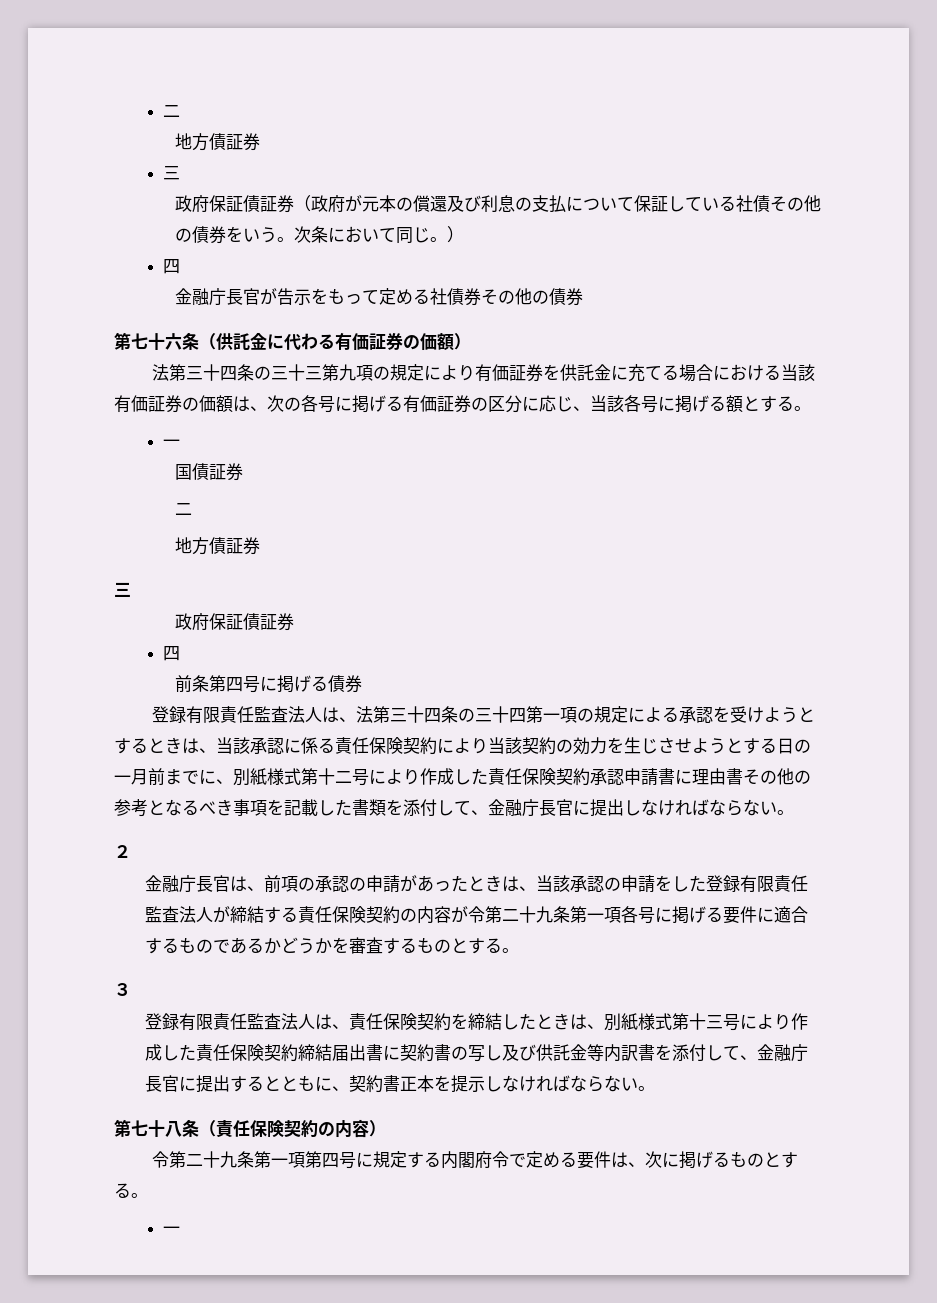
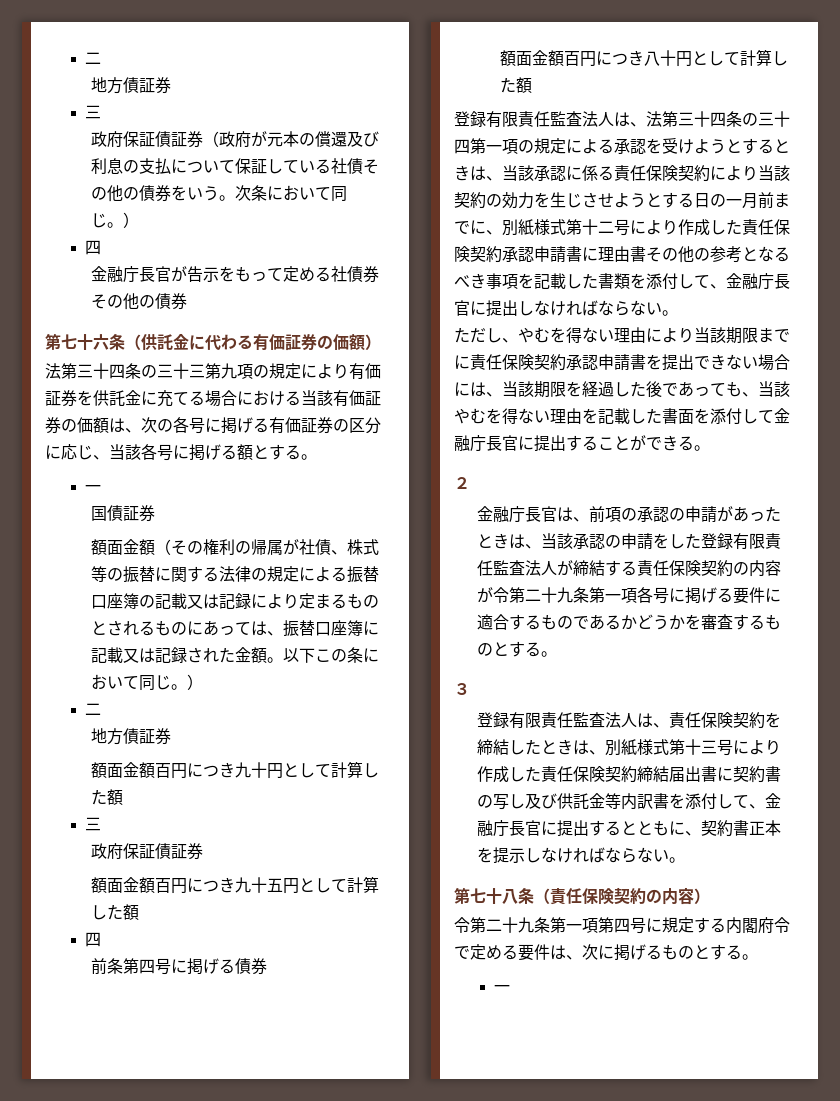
[175,503,193,515] [175,537,261,555] [114,582,131,597] [175,613,295,631] 二 // 地方債証券 // 三 // 政府保証債証券 -> [90,539,379,555] [90,566,379,583] [90,593,379,609] [90,620,379,637] [90,647,379,663] [90,674,203,691] [85,703,102,715] [90,728,171,745] [90,761,379,779] [90,789,123,805] [85,817,102,831] [90,843,203,860] [90,876,379,894] [90,904,139,920] 額面金額（その権利の帰属が社債、株式等の振替に関する法律の規定による振替口座簿の記載又は記録により定まるものとされるものにあっては、振替口座簿に記載又は記録された金額。以下この条において同じ。） // 二 // 地方債証券 // 額面金額百円につき九十円として計算した額 // 三 // 政府保証債証券 // 額面金額百円につき九十五円として計算した額
(363, 684) none -> [499,49,788,67] [499,77,532,93] // 額面金額百円につき八十円として計算した額
(794, 812) none -> [454,327,790,344] [454,354,790,371] [454,381,790,398] [454,408,790,425] [454,435,710,452] // ただし、やむを得ない理由により当該期限までに責任保険契約承認申請書を提出できない場合には、当該期限を経過した後であっても、当該やむを得ない理由を記載した書面を添付して金融庁長官に提出することができる。

